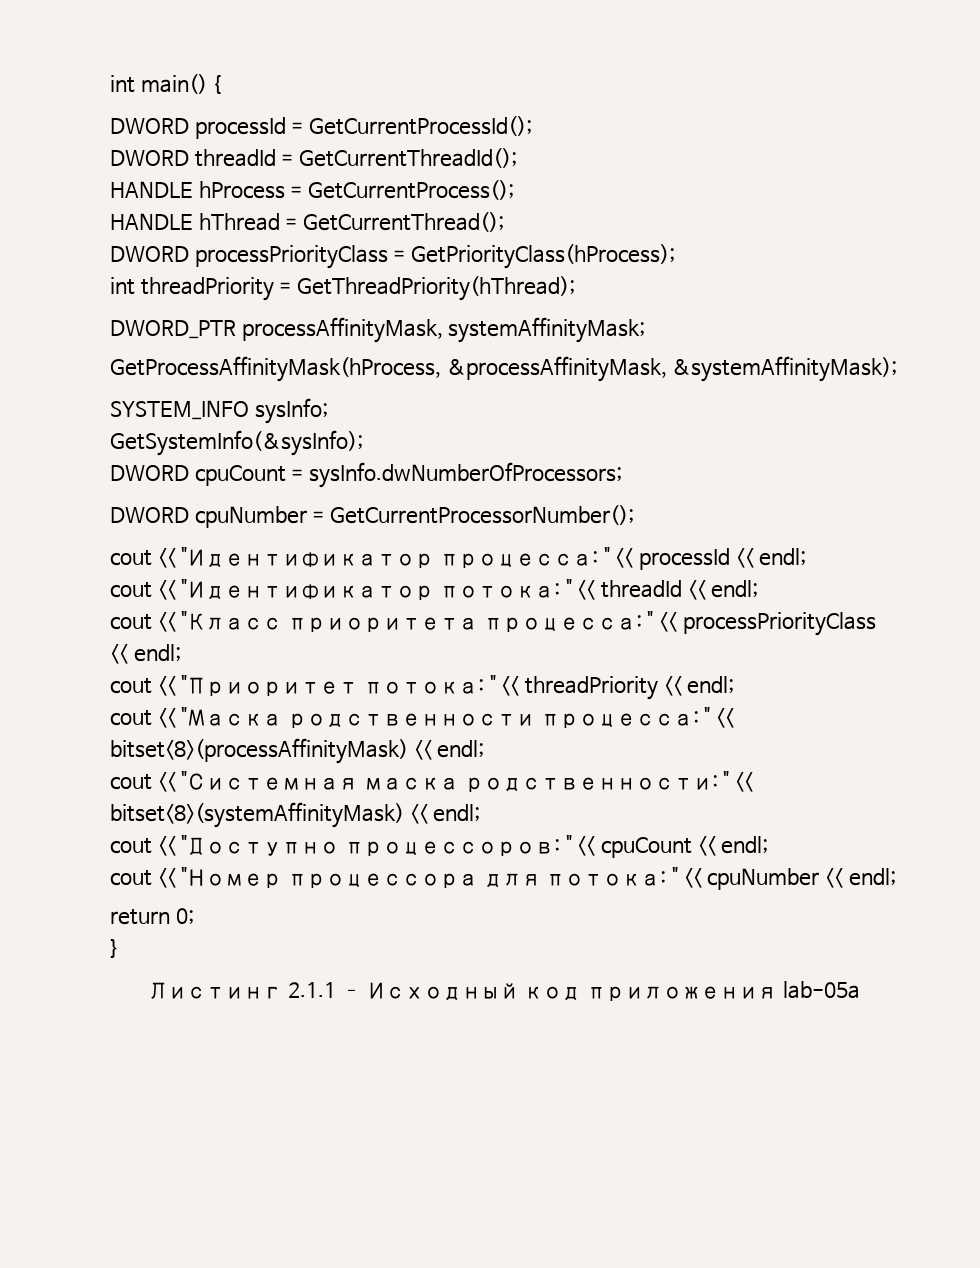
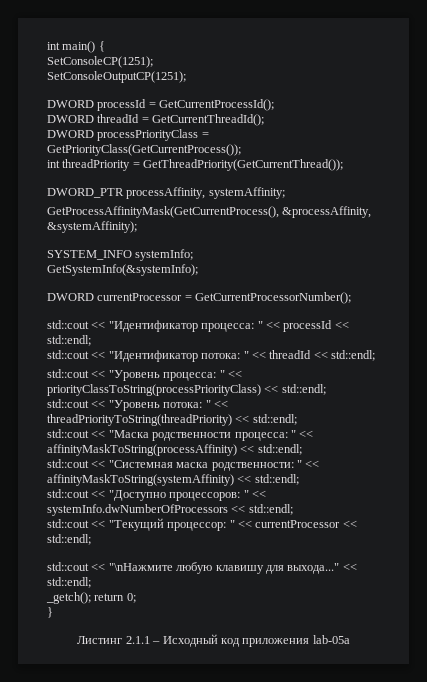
(222, 84) none -> [47,56,153,68] [47,71,186,83] // SetConsoleCP(1251); // SetConsoleOutputCP(1251);
[110,180,514,200] [110,212,504,232] // HANDLE hProcess = GetCurrentProcess(); // HANDLE hThread = GetCurrentThread(); -> (265, 120) none
[410,244,675,269] GetPriorityClass(hProcess); -> [47,144,241,156] GetPriorityClass(GetCurrentProcess());
[296,276,575,301] GetThreadPriority(hThread); -> [143,159,344,171] GetThreadPriority(GetCurrentThread());
[241,317,646,343] [110,356,898,382] processAffinityMask, systemAffinityMask; // GetProcessAffinityMask(hProcess, &processAffinityMask, &systemAffinityMask); -> [126,187,285,199] [47,206,372,218] [47,221,137,233] processAffinity, systemAffinity; // GetProcessAffinityMask(GetCurrentProcess(), &processAffinity, &systemAffinity);
[254,398,328,424] [110,430,363,456] [110,462,623,488] [110,506,307,528] sysInfo; // GetSystemInfo(&sysInfo); // DWORD cpuCount = sysInfo.dwNumberOfProcessors; // DWORD cpuNumber -> [135,249,194,261] [47,264,198,276] [47,293,183,301] systemInfo; // GetSystemInfo(&systemInfo); // DWORD currentProcessor
[110,550,152,566] cout -> [47,320,89,329] std::cout
[759,548,807,566] [110,582,152,598] endl; // cout -> [47,335,91,346] [47,350,89,359] std::endl; // std::cout
[711,580,759,598] [110,611,876,636] [110,644,181,664] [110,675,735,700] [110,710,152,726] endl; // cout << "Класс приоритета процесса: " << processPriorityClass << endl; // cout << "Приоритет потока: " << threadPriority << endl; // cout -> [331,350,375,361] [47,369,242,381] [47,384,326,396] [47,399,228,411] [47,414,297,426] [47,429,89,438] std::endl; // std::cout << "Уровень процесса: " << priorityClassToString(processPriorityClass) << std::endl; // std::cout << "Уровень потока: " << threadPriorityToString(threadPriority) << std::endl; // std::cout
[110,738,485,764] [110,774,152,790] bitset<8>(processAffinityMask) << endl; // cout -> [47,444,302,456] [47,459,89,468] affinityMaskToString(processAffinity) << std::endl; // std::cout
[110,802,481,828] [110,838,152,854] bitset<8>(systemAffinityMask) << endl; // cout -> [47,474,299,486] [47,489,89,498] affinityMaskToString(systemAffinity) << std::endl; // std::cout
[601,836,769,858] [110,867,896,890] cpuCount << endl; // cout << "Номер процессора для потока: " << cpuNumber << endl; // -> [47,504,293,516] [47,518,357,531] [47,534,91,545] [47,562,357,574] [47,577,91,588] [46,592,91,604] systemInfo.dwNumberOfProcessors << std::endl; // std::cout << "Текущий процессор: " << currentProcessor << std::endl; // std::cout << "\nНажмите любую клавишу для выхода..." << std::endl; // _getch();

